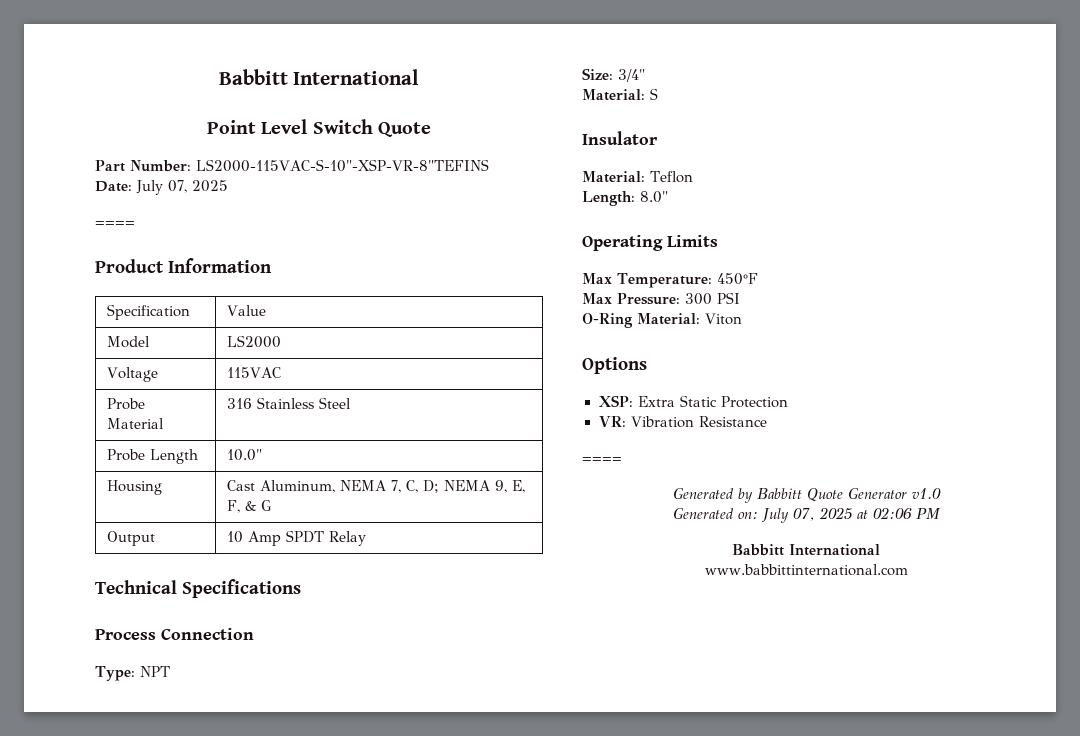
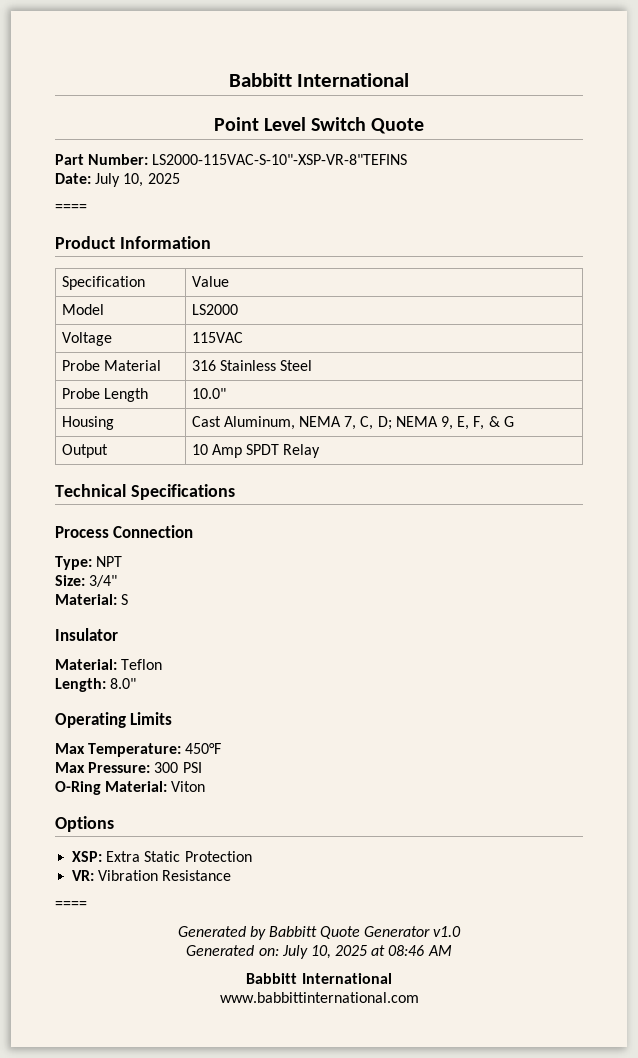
[168,180,187,193] 07, -> [123,173,144,187] 10,
[792,508,815,521] 07, -> [310,945,331,959] 10,
[872,507,941,519] 02:06 PM -> [388,945,452,956] 08:46 AM

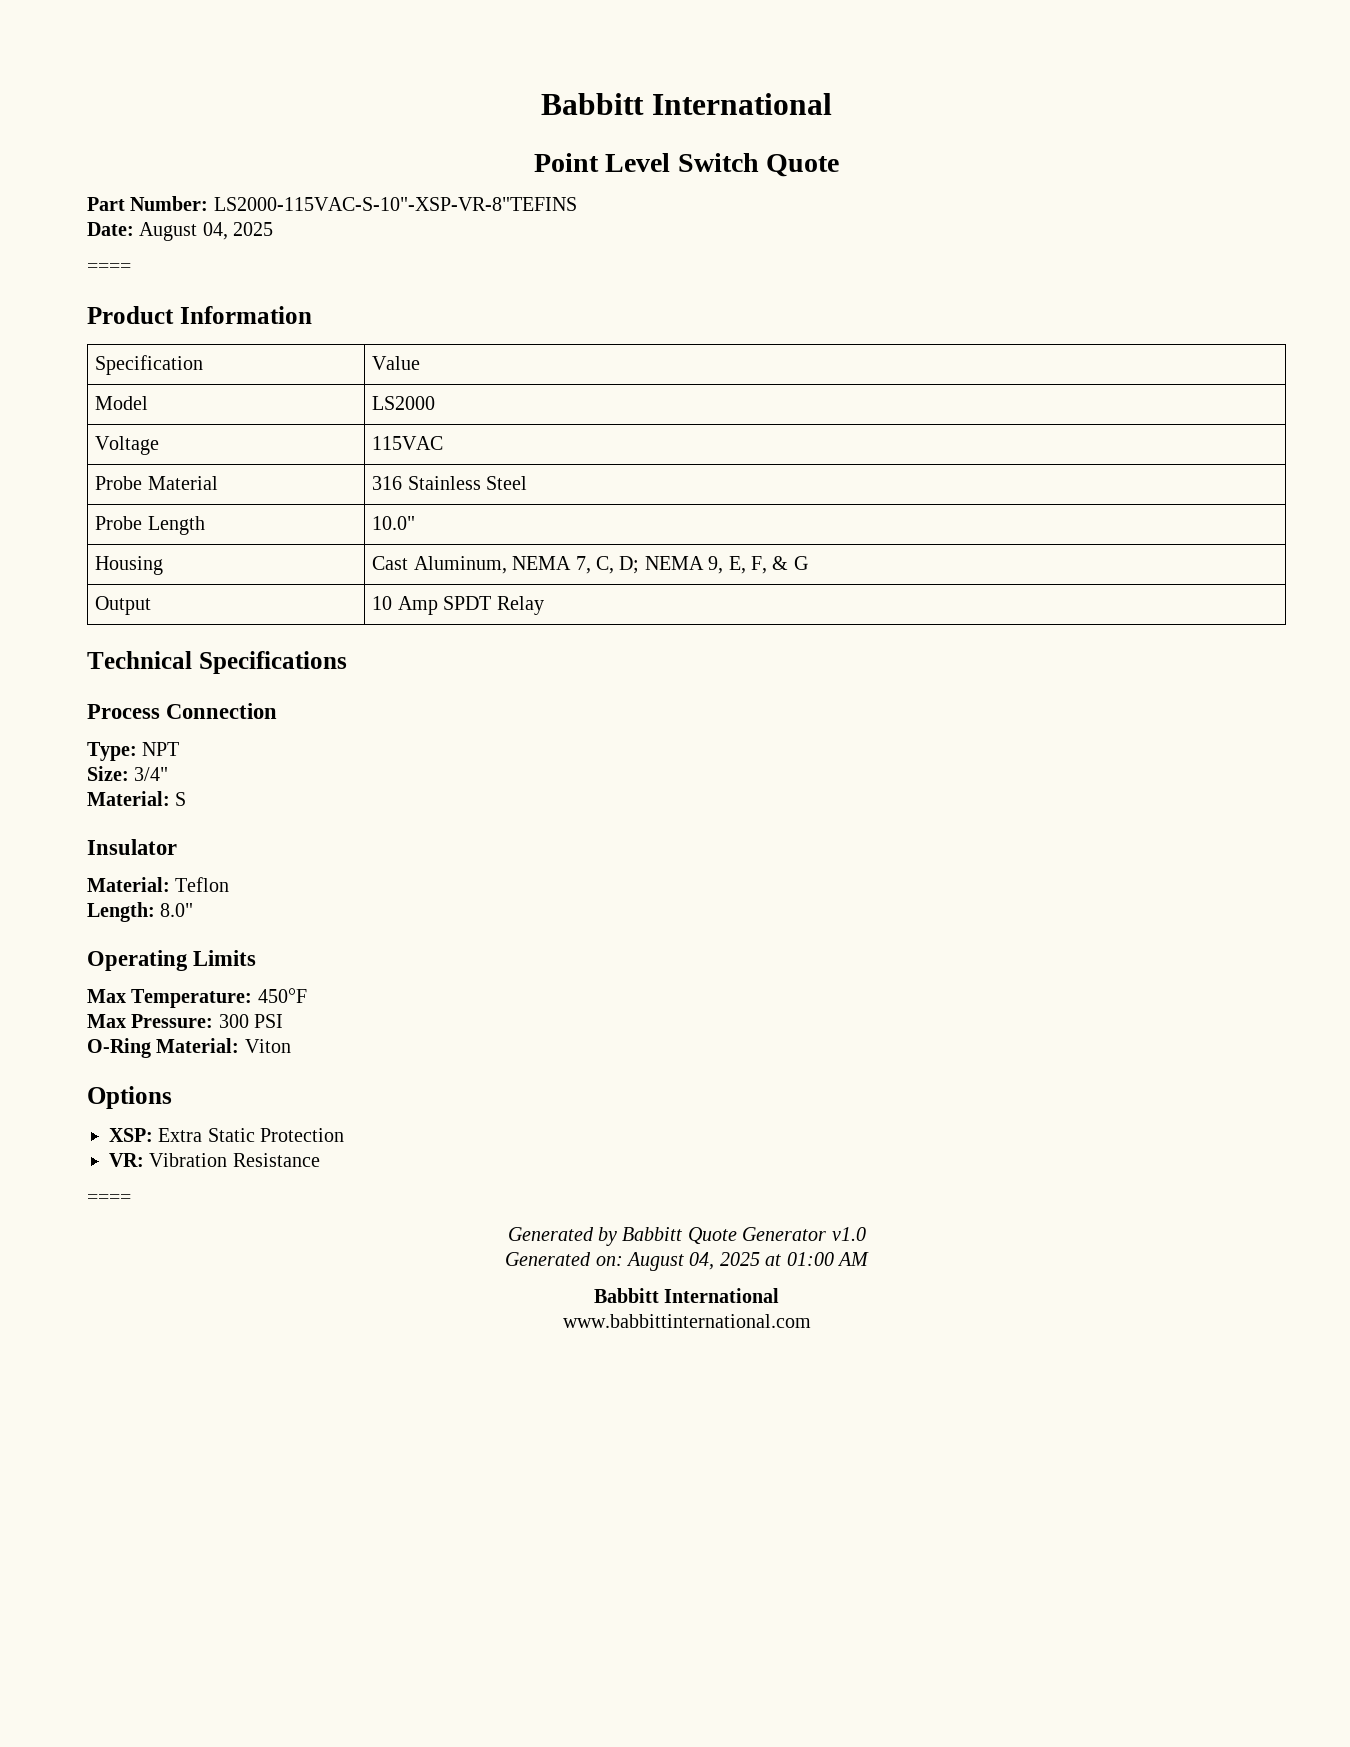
[95,173,144,187] July 10, -> [139,222,228,241] August 04,
[281,945,331,959] July 10, -> [625,1252,715,1271] August 04,
[388,945,425,956] 08:46 -> [786,1252,834,1266] 01:00

